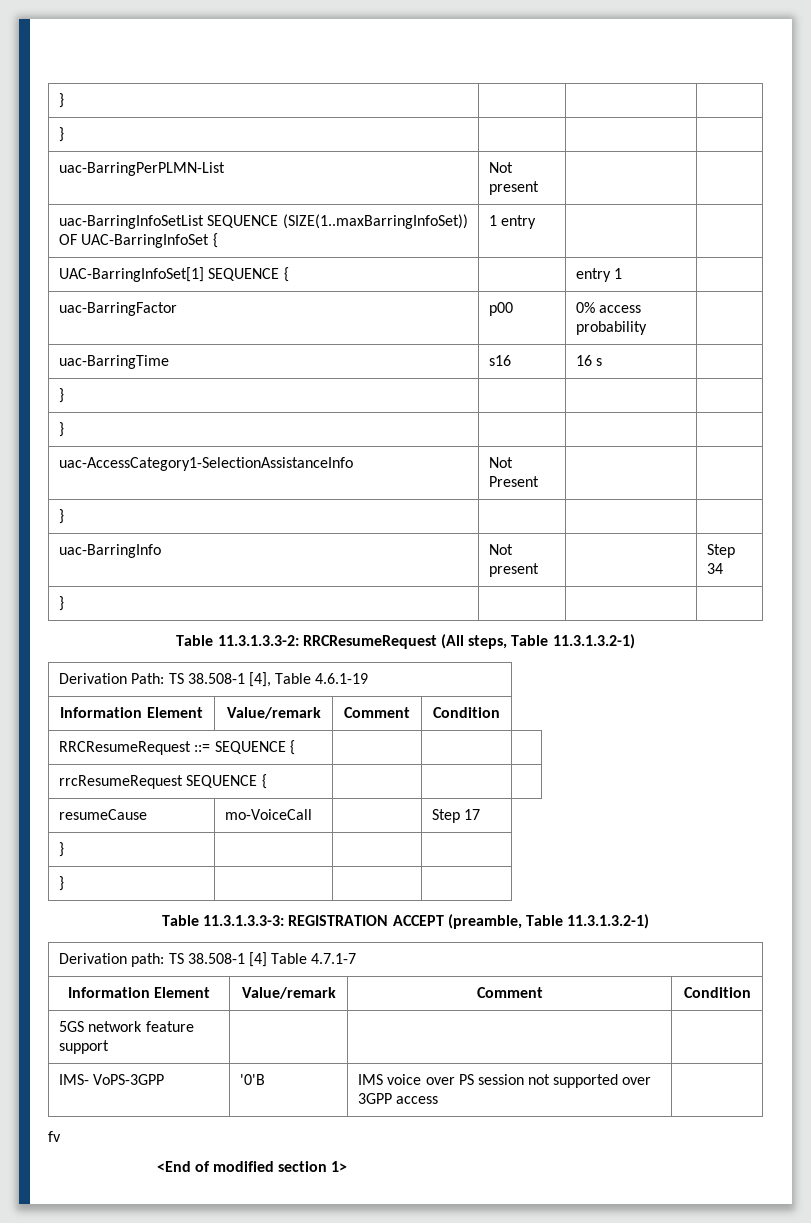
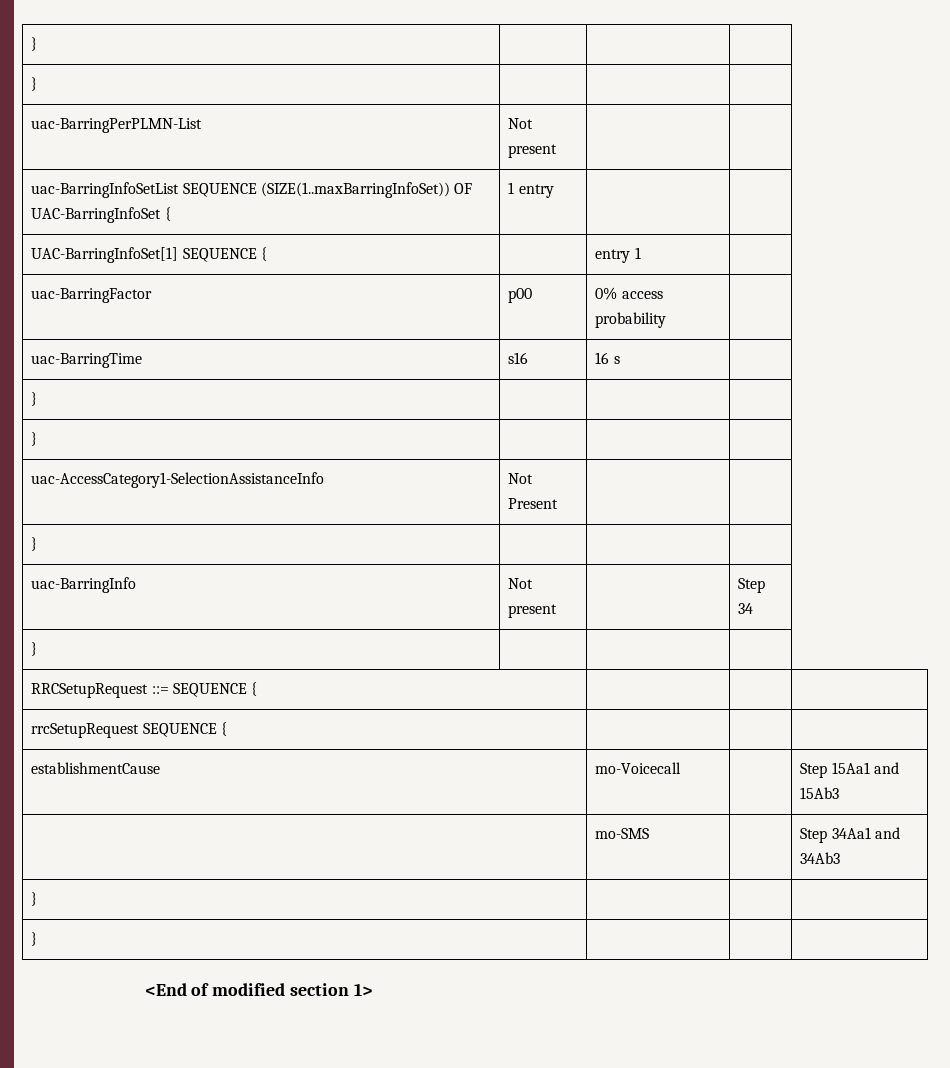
[176,634,635,649] [59,672,369,687] [60,707,203,718] [226,707,321,719] [344,707,410,718] [433,707,500,718] [59,741,192,755] // Table 11.3.1.3.3-2: RRCResumeRequest (All steps, Table 11.3.1.3.2-1) // Derivation Path: TS 38.508-1 [4], Table 4.6.1-19 // Information Element | Value/remark | Comment | Condition // RRCResumeRequest -> [31,683,149,698] // RRCSetupRequest
[59,774,267,789] [59,809,148,820] [225,809,313,820] [432,809,481,823] [59,842,65,857] [59,876,65,891] [161,914,650,929] [59,952,357,967] [67,987,211,998] [241,987,336,999] [476,987,543,998] [683,987,751,998] [59,1021,194,1032] [59,1040,110,1054] [59,1074,165,1085] [240,1074,266,1085] [358,1074,652,1088] [358,1093,439,1104] [48,1131,61,1142] rrcResumeRequest SEQUENCE { | | | // resumeCause | mo-VoiceCall | | Step 17 // } | | | // } | | | // Table 11.3.1.3.3-3: REGISTRATION ACCEPT (preamble, Table 11.3.1.3.2-1) // Derivation path: TS 38.508-1 [4] Table 4.7.1-7 // Information Element | Value/remark | Comment | Condition // 5GS network feature support | | | // IMS- VoPS-3GPP | '0'B | IMS voice over PS session not supported over 3GPP access | // fv -> [31,722,227,738] [31,762,161,774] [595,762,682,774] [800,762,899,778] [800,787,840,799] [595,828,650,839] [800,827,900,843] [800,852,841,864] [31,892,38,906] [31,932,38,946] rrcSetupRequest SEQUENCE { | | | // establishmentCause | mo-Voicecall | | Step 15Aa1 and 15Ab3 // | mo-SMS | | Step 34Aa1 and 34Ab3 // } | | | // } | | |

